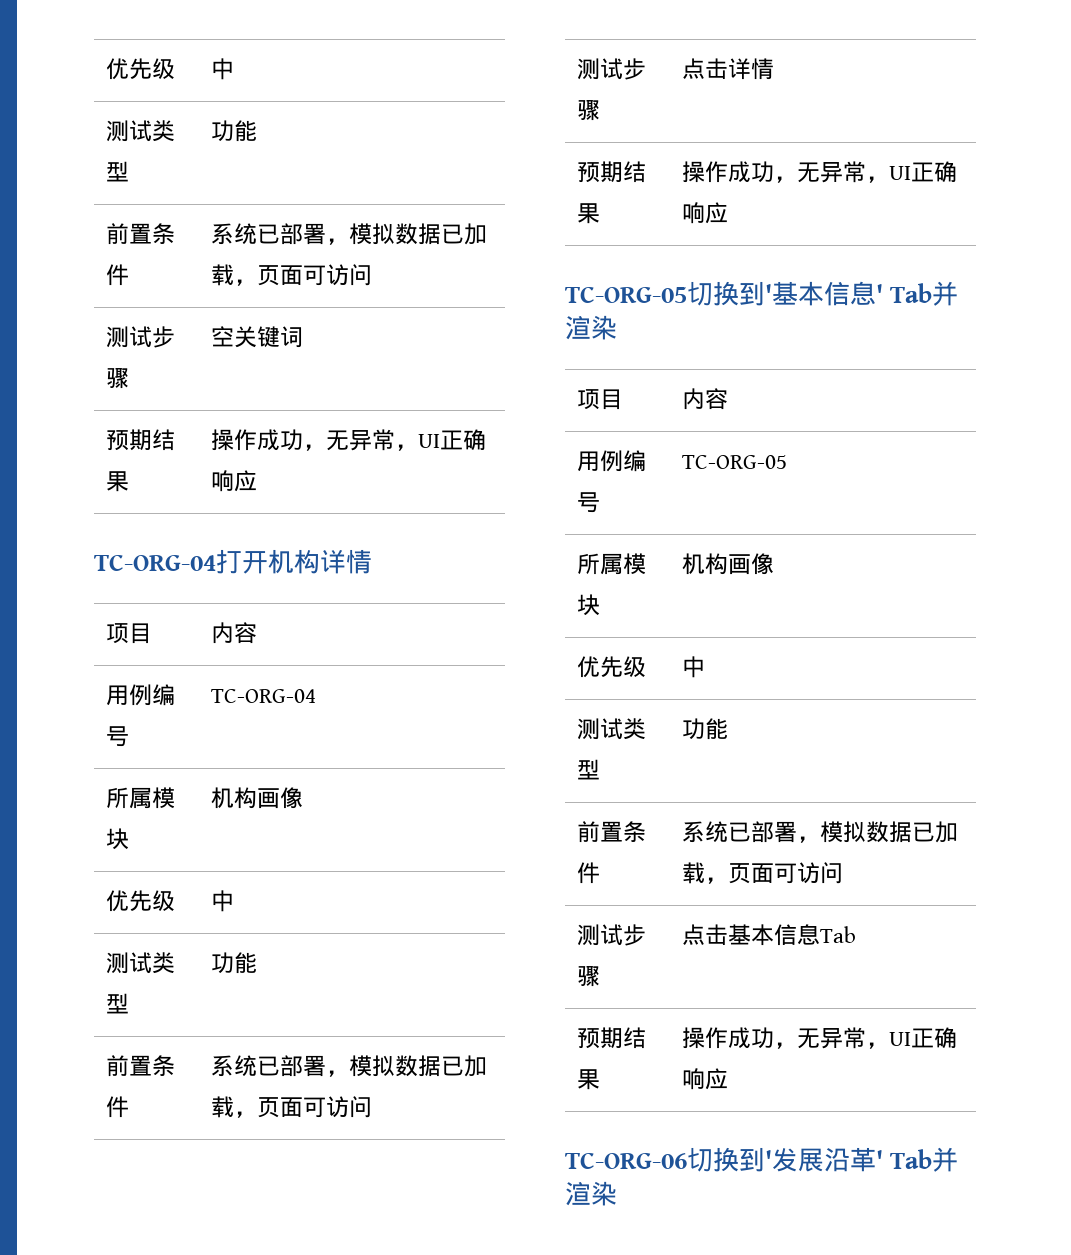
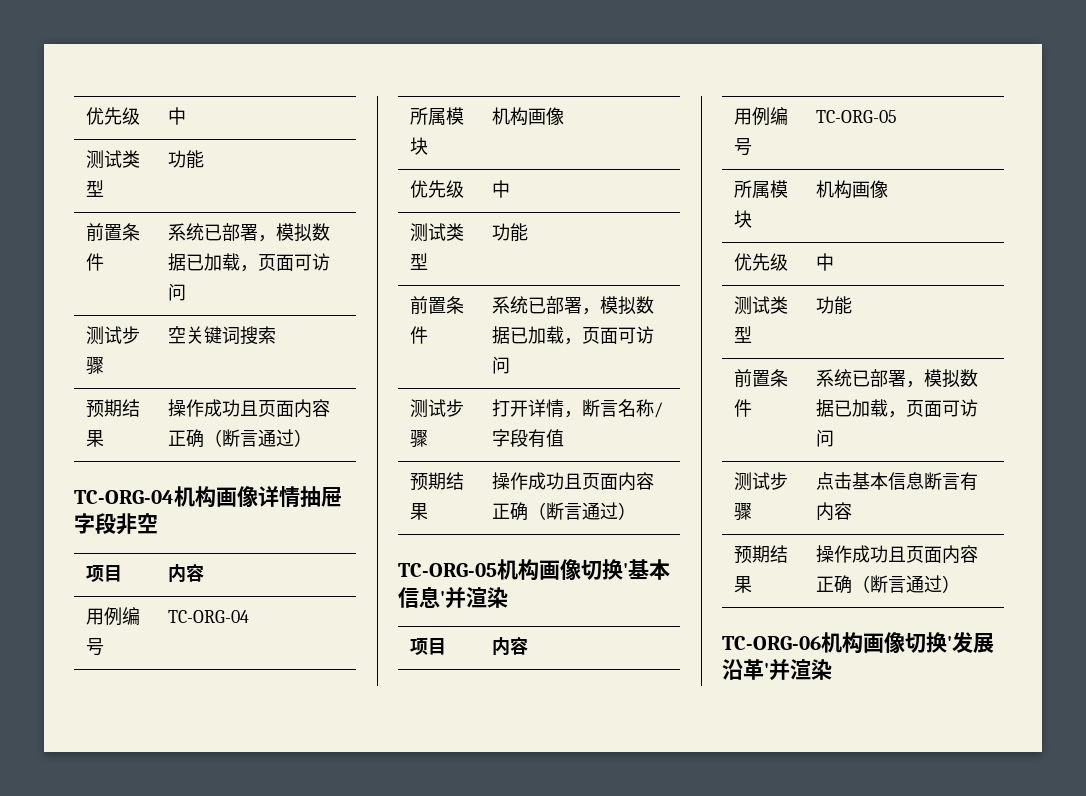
[105,429,175,451] [105,471,129,492] [210,429,486,451] [210,470,257,492] [94,549,372,574] // 预期结果 | 操作成功，无异常，UI正确响应 // TC-ORG-04打开机构详情 -> [240,326,277,345] [86,399,141,418] [86,430,105,447] [168,399,331,418] [168,429,313,448] [74,486,342,508] [74,513,158,535] 搜索 // 预期结果 | 操作成功且页面内容正确（断言通过） // TC-ORG-04机构画像详情抽屉字段非空
[681,58,774,80] [576,161,646,183] [576,203,600,224] [681,161,957,183] [681,202,728,224] [565,281,765,306] 点击详情 // 预期结果 | 操作成功，无异常，UI正确响应 // TC-ORG-05切换到 -> [492,399,664,418] [492,429,565,448] [410,472,465,491] [410,503,429,520] [492,472,655,491] [492,502,637,521] [398,559,623,581] 打开详情，断言名称/字段有值 // 预期结果 | 操作成功且页面内容正确（断言通过） // TC-ORG-05机构画像切换
[890,283,933,303] Tab -> (445, 598) none
[819,926,856,943] [576,1027,646,1049] [576,1069,600,1090] [681,1027,957,1049] [681,1068,728,1090] [565,1147,765,1172] Tab // 预期结果 | 操作成功，无异常，UI正确响应 // TC-ORG-06切换到 -> [924,472,979,491] [816,502,853,521] [734,545,789,564] [734,576,753,593] [816,545,979,564] [816,575,961,594] [722,632,947,654] 断言有内容 // 预期结果 | 操作成功且页面内容正确（断言通过） // TC-ORG-06机构画像切换
[890,1149,933,1169] Tab -> (769, 670) none

